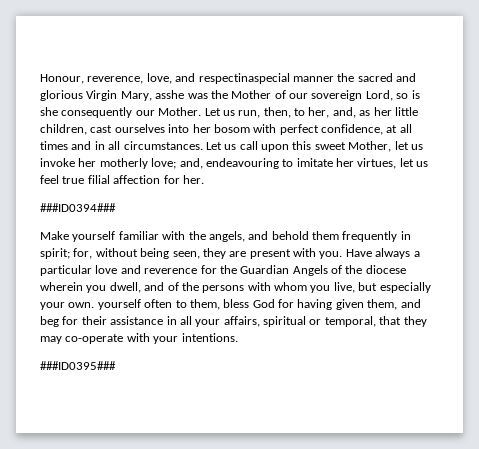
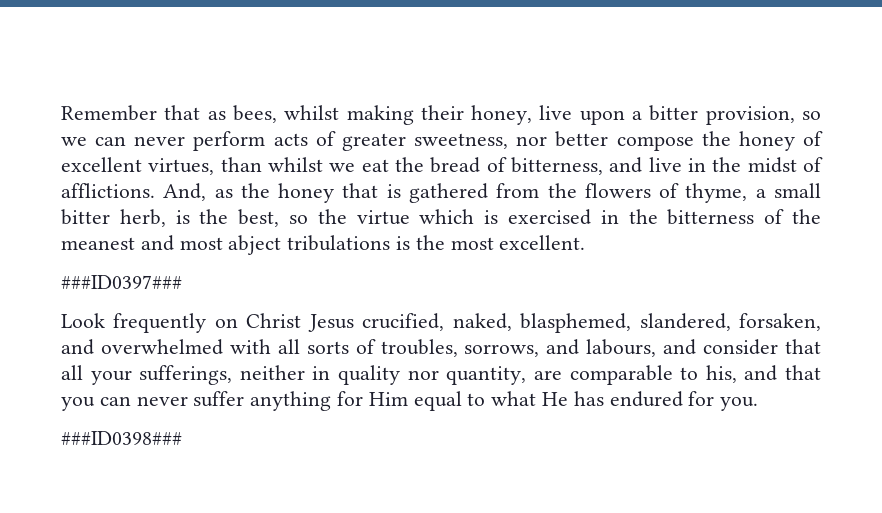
[40,73,416,84] [40,90,420,101] [40,107,418,118] [40,124,412,135] [40,141,423,152] [40,158,429,169] [40,175,204,184] [40,203,116,212] [40,231,411,242] [40,248,420,259] [40,265,406,276] [40,282,431,293] [40,299,421,310] [40,316,427,327] [40,333,238,344] [40,361,116,370] Honour, reverence, love, and respectinaspecial manner the sacred and glorious Virgin Mary, asshe was the Mother of our sovereign Lord, so is she consequently our Mother. Let us run, then, to her, and, as her little children, cast ourselves into her bosom with perfect confidence, at all times and in all circumstances. Let us call upon this sweet Mother, let us invoke her motherly love; and, endeavouring to imitate her virtues, let us feel true filial affection for her. // ###ID0394### // Make yourself familiar with the angels, and behold them frequently in spirit; for, without being seen, they are present with you. Have always a particular love and reverence for the Guardian Angels of the diocese wherein you dwell, and of the persons with whom you live, but especially your own. yourself often to them, bless God for having given them, and beg for their assistance in all your affairs, spiritual or temporal, that they may co-operate with your intentions. // ###ID0395### -> [61,105,821,125] [61,131,823,151] [61,157,824,175] [61,183,822,203] [61,209,821,227] [61,235,586,255] [61,275,182,289] [61,313,822,333] [61,339,821,357] [61,365,822,385] [61,391,759,411] [61,431,182,445] Remember that as bees, whilst making their honey, live upon a bitter provision, so we can never perform acts of greater sweetness, nor better compose the honey of excellent virtues, than whilst we eat the bread of bitterness, and live in the midst of afflictions. And, as the honey that is gathered from the flowers of thyme, a small bitter herb, is the best, so the virtue which is exercised in the bitterness of the meanest and most abject tribulations is the most excellent. // ###ID0397### // Look frequently on Christ Jesus crucified, naked, blasphemed, slandered, forsaken, and overwhelmed with all sorts of troubles, sorrows, and labours, and consider that all your sufferings, neither in quality nor quantity, are comparable to his, and that you can never suffer anything for Him equal to what He has endured for you. // ###ID0398###

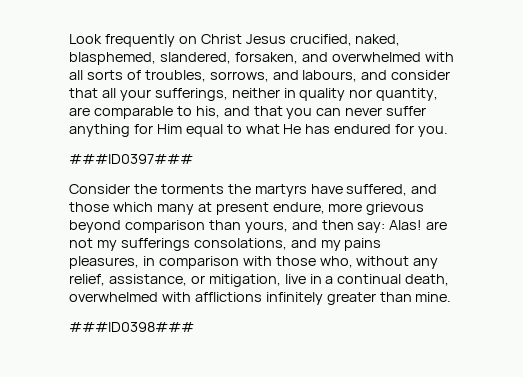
[61,105,821,125] [61,131,823,151] [61,157,824,175] [61,183,822,203] [61,209,821,227] [61,235,586,255] [61,275,182,289] Remember that as bees, whilst making their honey, live upon a bitter provision, so we can never perform acts of greater sweetness, nor better compose the honey of excellent virtues, than whilst we eat the bread of bitterness, and live in the midst of afflictions. And, as the honey that is gathered from the flowers of thyme, a small bitter herb, is the best, so the virtue which is exercised in the bitterness of the meanest and most abject tribulations is the most excellent. // ###ID0397### // -> (69, 39) none
(759, 404) none -> [69,154,193,164] [69,184,438,197] [69,202,425,215] [69,220,448,233] [69,238,382,251] [69,256,439,269] [69,274,450,287] [69,292,452,305] // ###ID0397### // Consider the torments the martyrs have suffered, and those which many at present endure, more grievous beyond comparison than yours, and then say: Alas! are not my sufferings consolations, and my pains pleasures, in comparison with those who, without any relief, assistance, or mitigation, live in a continual death, overwhelmed with afflictions infinitely greater than mine.

